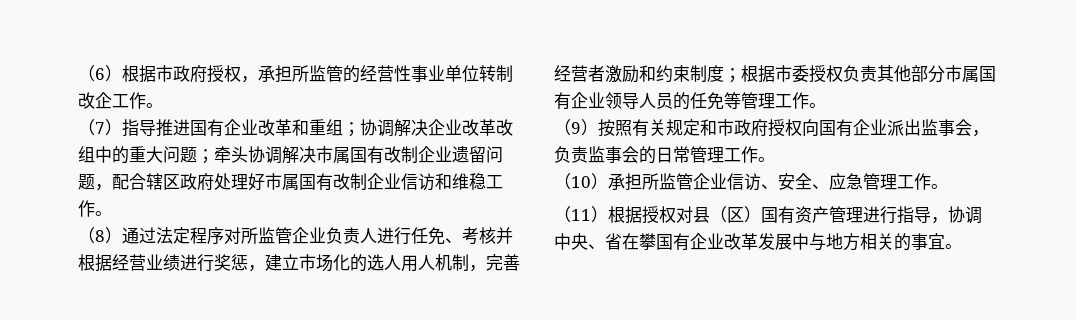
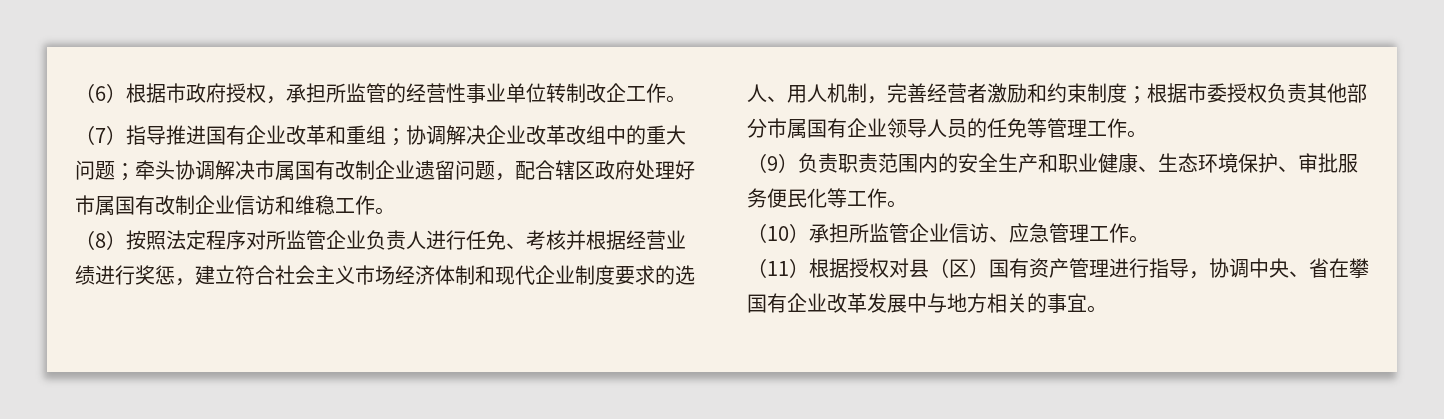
[122,227,156,244] 通过 -> [126,230,166,250] 按照
[299,254,401,272] 市场化的选人 -> [235,265,695,285] [747,84,787,102] 符合社会主义市场经济体制和现代企业制度要求的选人、
[598,119,989,137] [554,146,724,164] 按照有关规定和市政府授权向国有企业派出监事会，负责监事会的日常管理 -> [798,153,1358,173] [747,188,847,208] 负责职责范围内的安全生产和职业健康、生态环境保护、审批服务便民化等
[778,173,829,190] 安全、 -> (1009, 239) none

